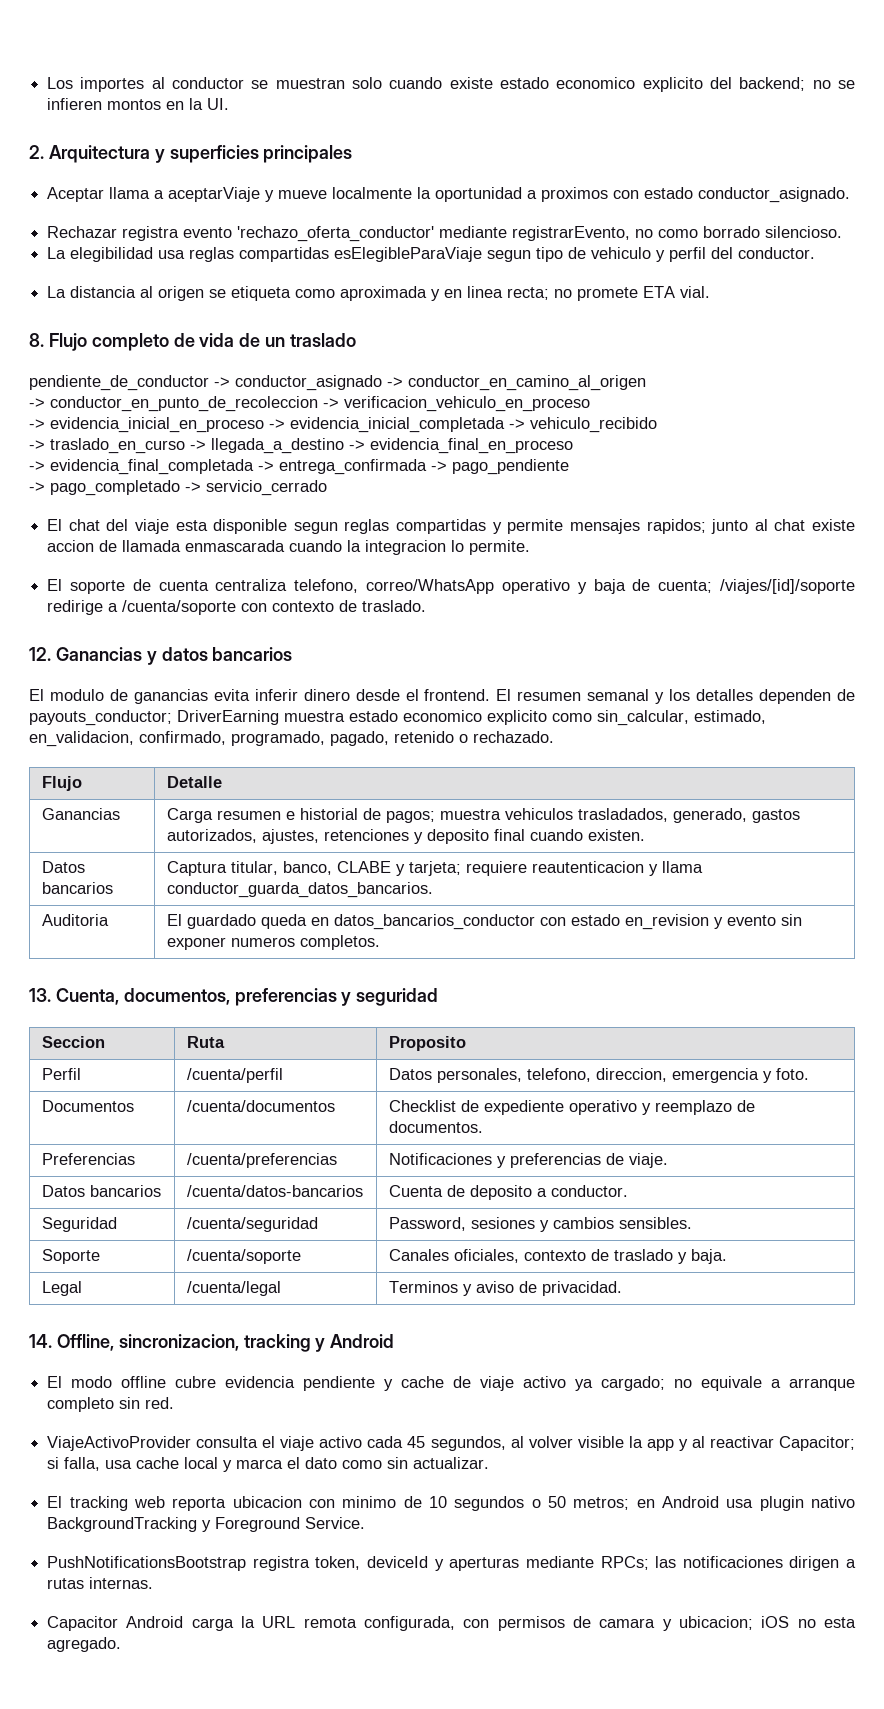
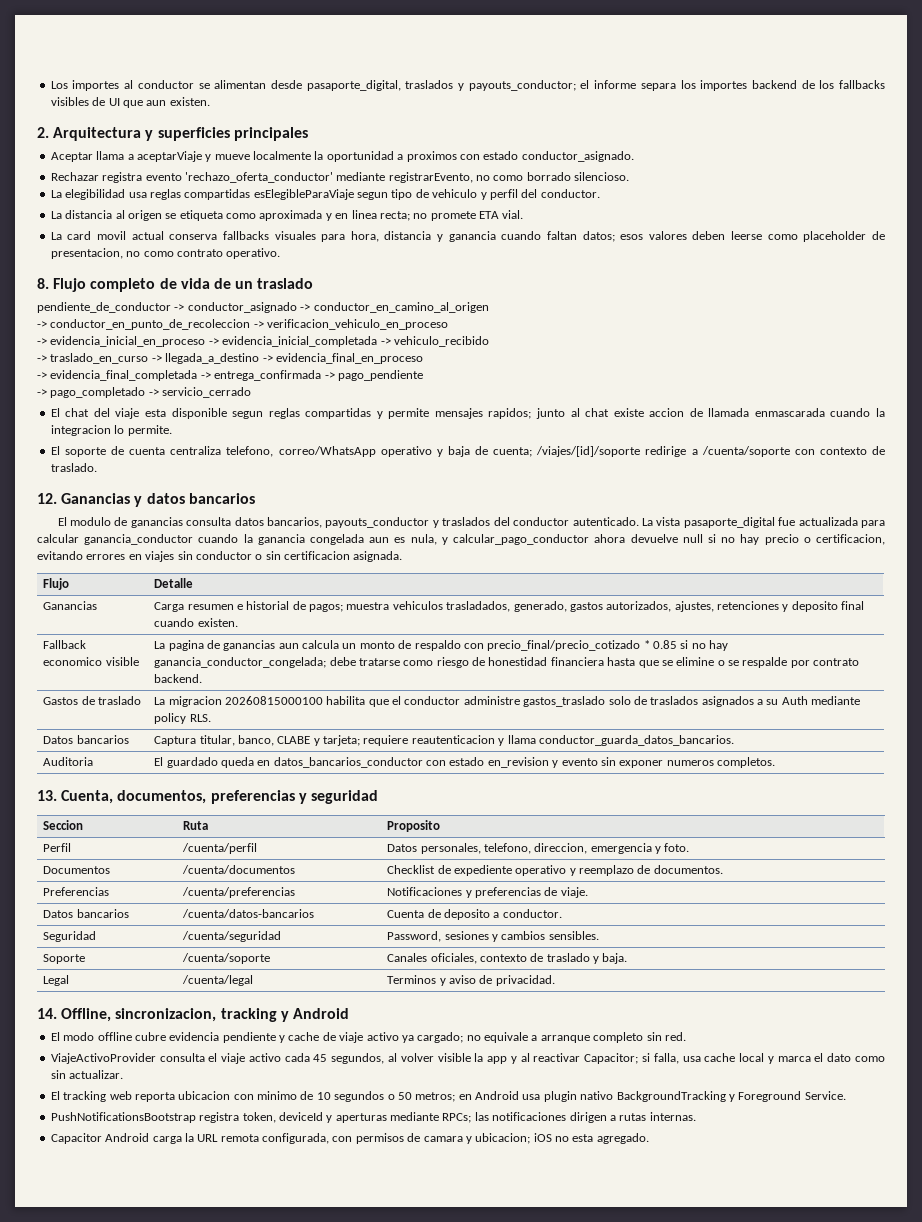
[275,77,856,92] [47,98,230,110] muestran solo cuando existe estado economico explicito del backend; no se infieren montos en la UI. -> [214,80,885,91] [50,97,210,108] alimentan desde pasaporte_digital, traslados y payouts_conductor; el informe separa los importes backend de los fallbacks visibles de UI que aun existen.
(711, 292) none -> [50,231,886,242] [50,248,281,259] // La card movil actual conserva fallbacks visuales para hora, distancia y ganancia cuando faltan datos; esos valores deben leerse como placeholder de presentacion, no como contrato operativo.
[213,689,856,704] [29,710,766,726] [29,731,554,747] evita inferir dinero desde el frontend. El resumen semanal y los detalles dependen de payouts_conductor; DriverEarning muestra estado economico explicito como sin_calcular, estimado, en_validacion, confirmado, programado, pagado, retenido o rechazado. -> [186,517,886,528] [37,534,886,545] [37,551,403,562] consulta datos bancarios, payouts_conductor y traslados del conductor autenticado. La vista pasaporte_digital fue actualizada para calcular ganancia_conductor cuando la ganancia congelada aun es nula, y calcular_pago_conductor ahora devuelve null si no hay precio o certificacion, evitando errores en viajes sin conductor o sin certificacion asignada.
(645, 835) none -> [43,640,87,649] [43,657,139,666] [154,640,729,651] [154,657,860,668] [154,674,203,683] [43,696,141,705] [154,696,861,707] [154,713,211,724] // Fallback economico visible | La pagina de ganancias aun calcula un monto de respaldo con precio_final/precio_cotizado * 0.85 si no hay ganancia_conductor_congelada; debe tratarse como riesgo de honestidad financiera hasta que se elimine o se respalde por contrato backend. // Gastos de traslado | La migracion 20260815000100 habilita que el conductor administre gastos_traslado solo de traslados asignados a su Auth mediante policy RLS.

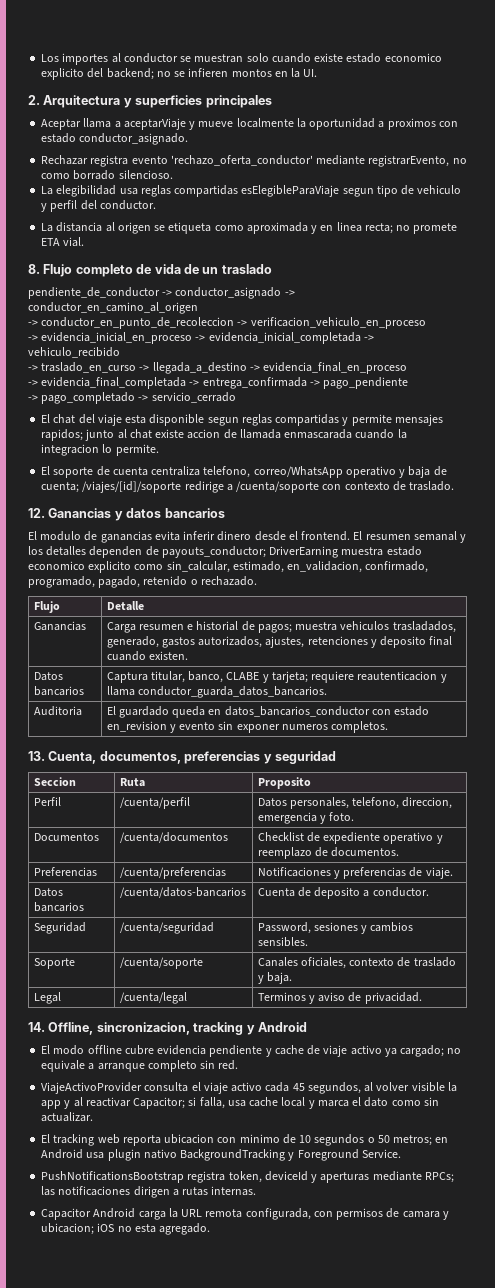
[214,80,885,91] [50,97,210,108] alimentan desde pasaporte_digital, traslados y payouts_conductor; el informe separa los importes backend de los fallbacks visibles de UI que aun existen. -> [194,53,442,63] [41,68,318,80] muestran solo cuando existe estado economico explicito del backend; no se infieren montos en la UI.
[50,231,886,242] [50,248,281,259] // La card movil actual conserva fallbacks visuales para hora, distancia y ganancia cuando faltan datos; esos valores deben leerse como placeholder de presentacion, no como contrato operativo. -> (85, 242) none
[186,517,886,528] [37,534,886,545] [37,551,403,562] consulta datos bancarios, payouts_conductor y traslados del conductor autenticado. La vista pasaporte_digital fue actualizada para calcular ganancia_conductor cuando la ganancia congelada aun es nula, y calcular_pago_conductor ahora devuelve null si no hay precio o certificacion, evitando errores en viajes sin conductor o sin certificacion asignada. -> [154,531,467,543] [28,546,422,558] [28,561,429,573] [28,576,257,588] evita inferir dinero desde el frontend. El resumen semanal y los detalles dependen de payouts_conductor; DriverEarning muestra estado economico explicito como sin_calcular, estimado, en_validacion, confirmado, programado, pagado, retenido o rechazado.
[43,640,87,649] [43,657,139,666] [154,640,729,651] [154,657,860,668] [154,674,203,683] [43,696,141,705] [154,696,861,707] [154,713,211,724] // Fallback economico visible | La pagina de ganancias aun calcula un monto de respaldo con precio_final/precio_cotizado * 0.85 si no hay ganancia_conductor_congelada; debe tratarse como riesgo de honestidad financiera hasta que se elimine o se respalde por contrato backend. // Gastos de traslado | La migracion 20260815000100 habilita que el conductor administre gastos_traslado solo de traslados asignados a su Auth mediante policy RLS. -> (188, 655) none

